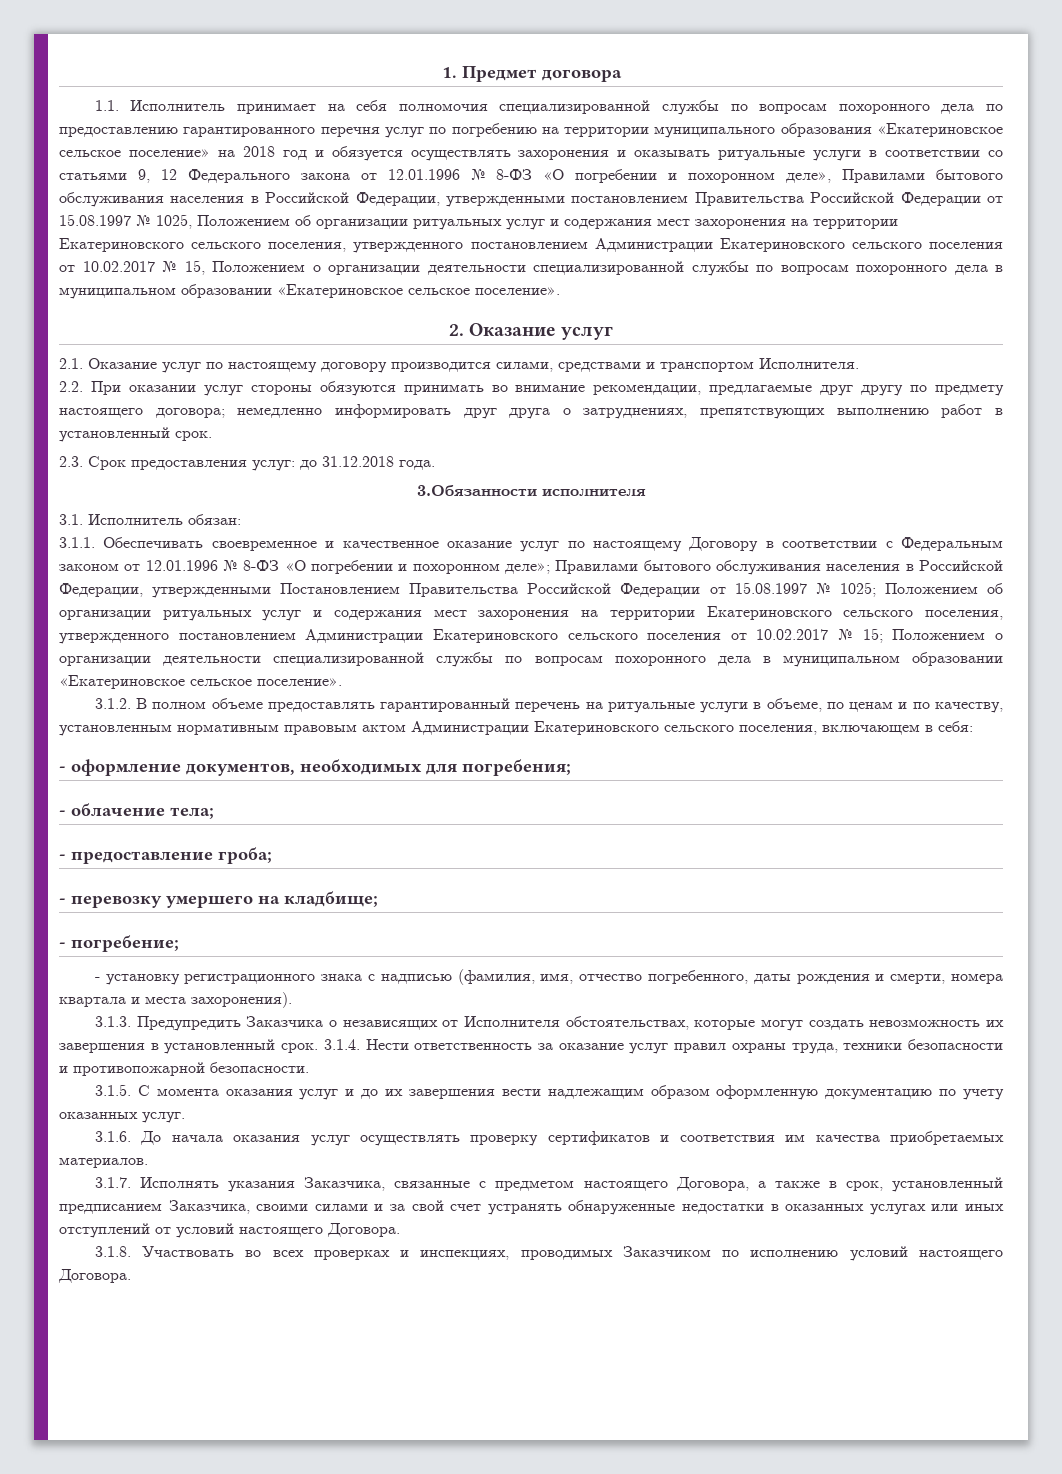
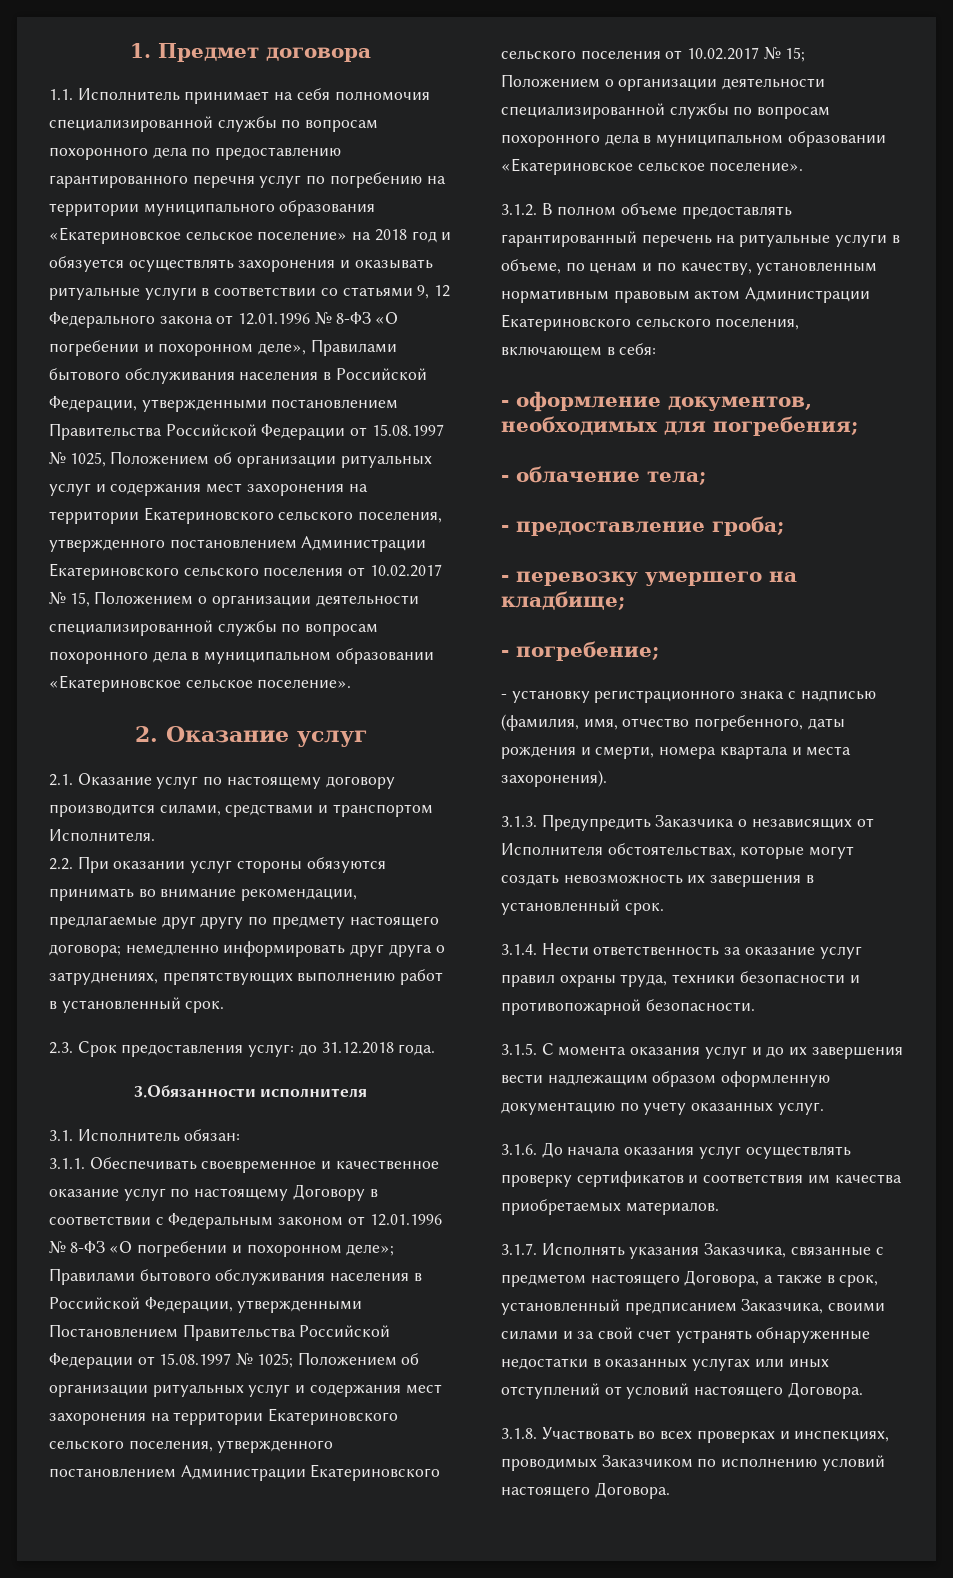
(319, 1048) none -> (664, 909) //

